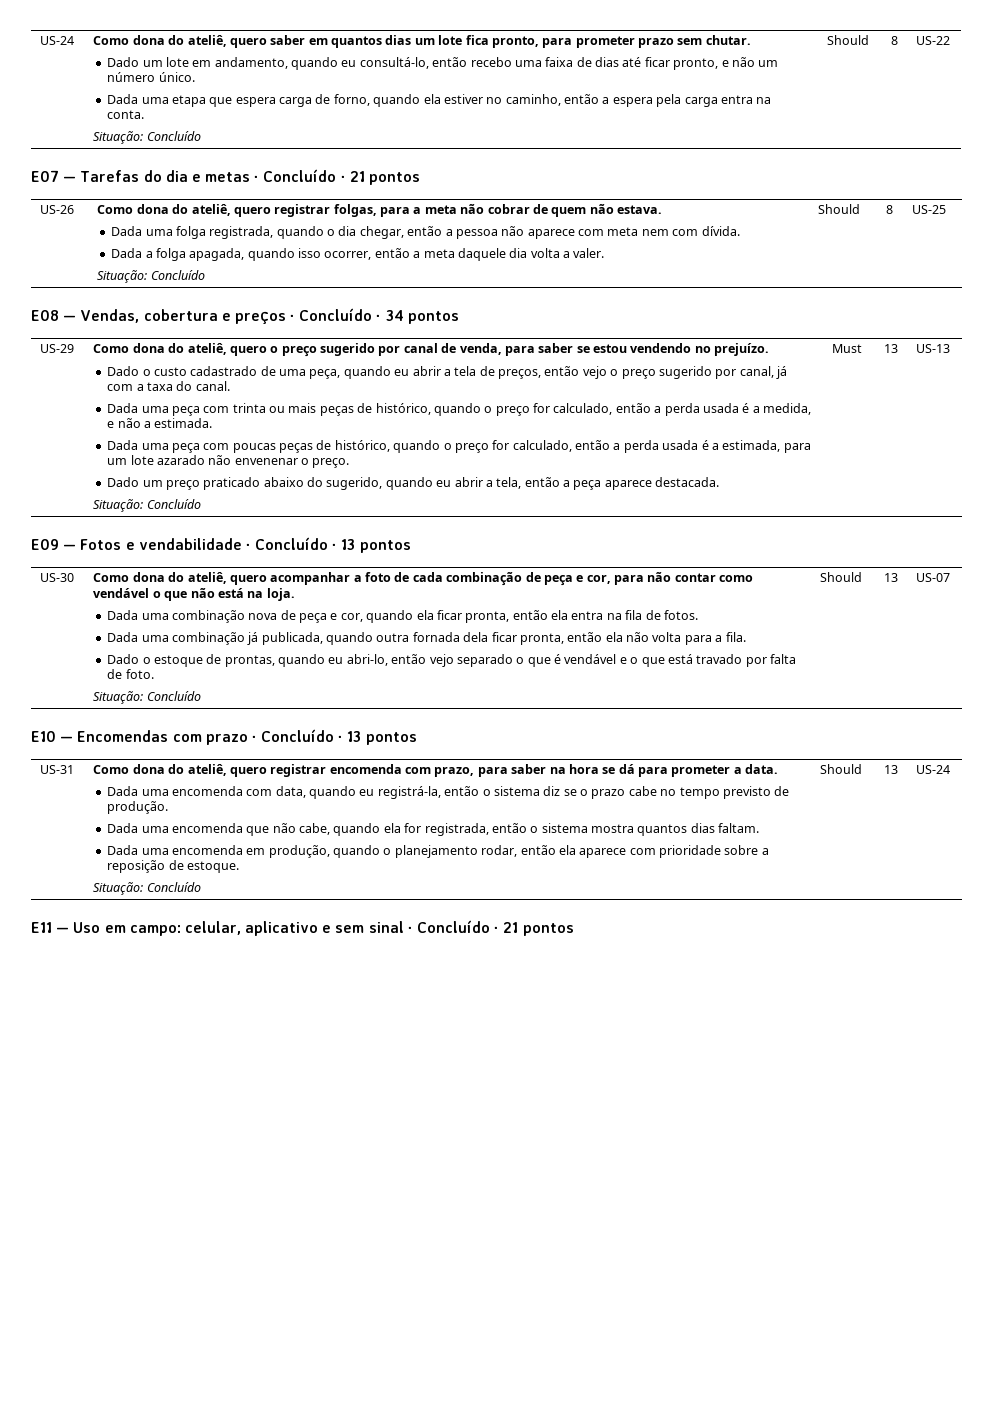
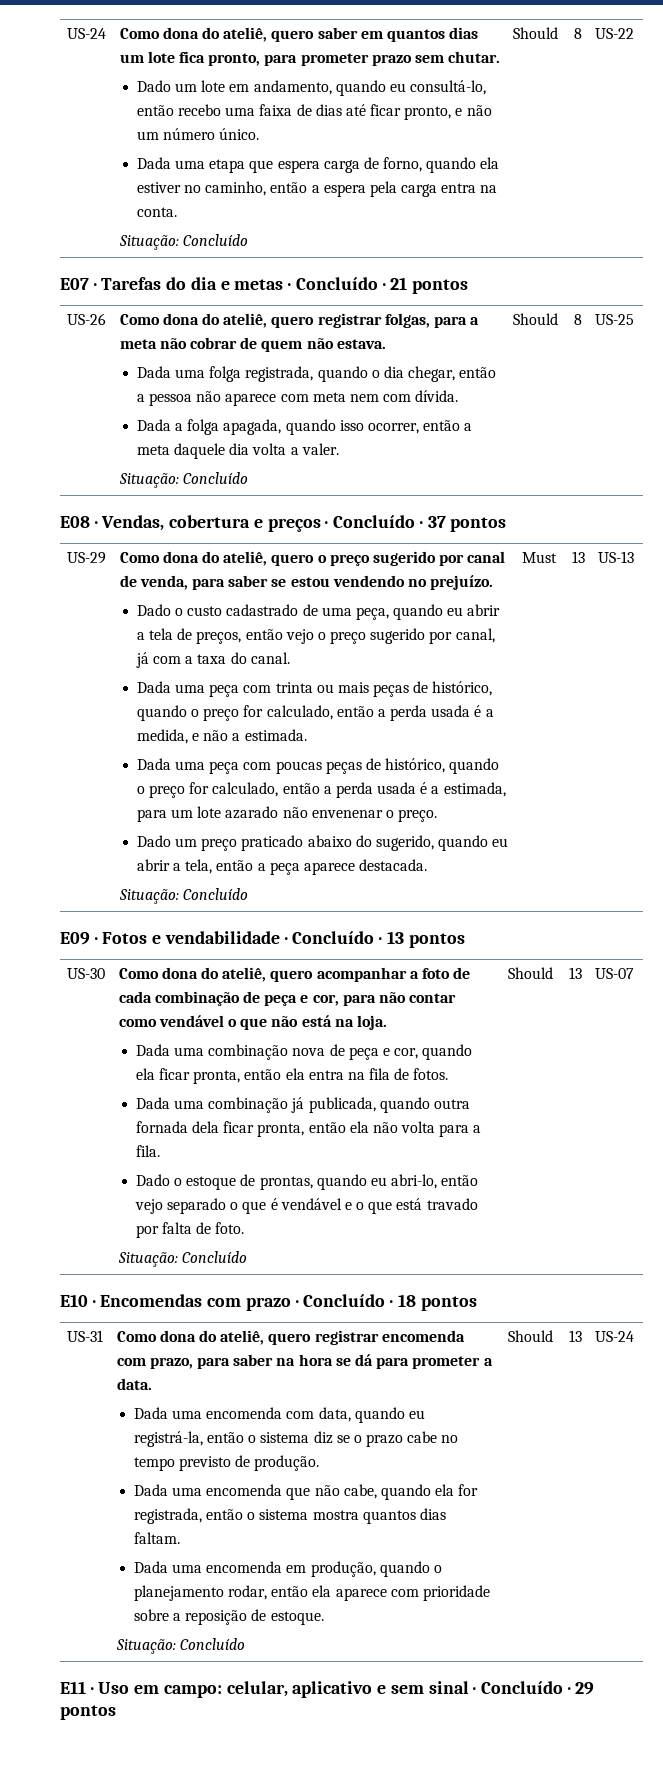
[63,176,77,182] — -> [93,283,97,290] ·
[63,315,77,321] — -> [94,521,98,528] ·
[385,310,404,321] 34 -> [427,516,446,528] 37
[63,544,77,550] — -> [94,937,98,944] ·
[60,736,74,742] — -> [92,1300,96,1307] ·
[347,731,362,742] 13 -> [397,1294,416,1307] 18
[56,927,70,933] — -> [90,1687,94,1694] ·
[503,922,519,933] 21 -> [575,1682,595,1695] 29

